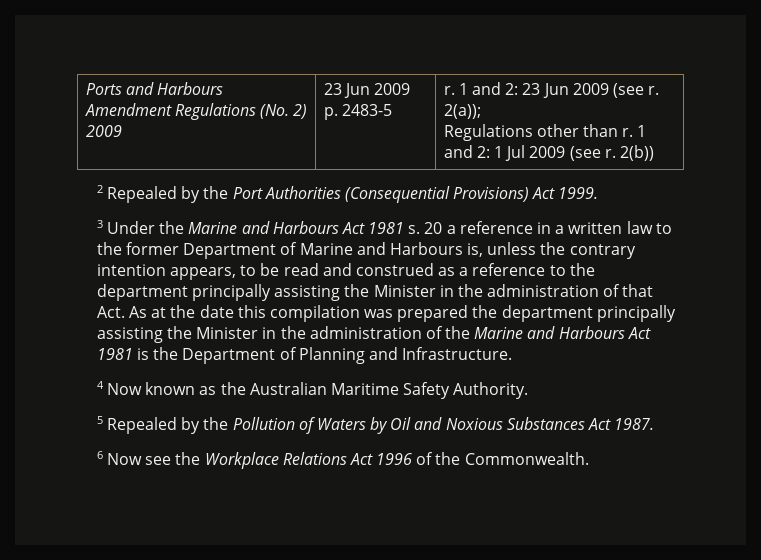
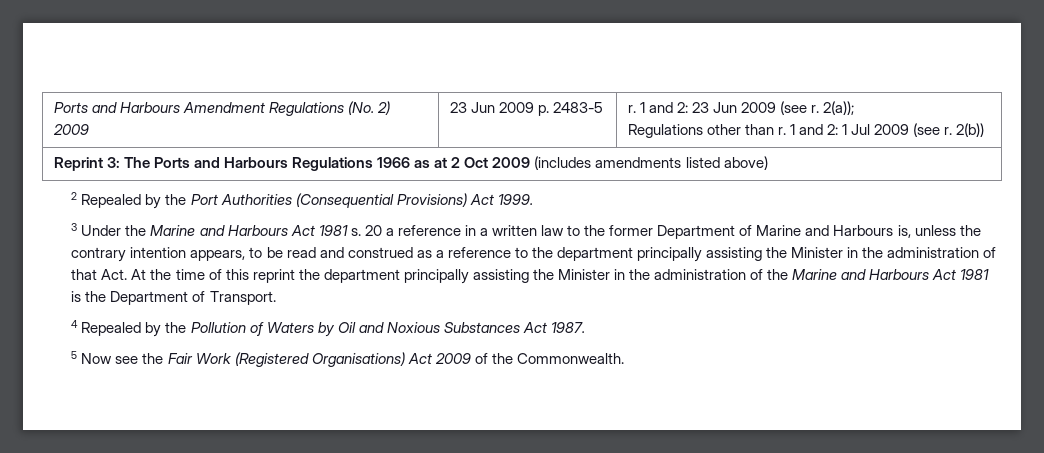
(654, 153) none -> [53,156,768,171] // Reprint 3: The Ports and Harbours Regulations 1966 as at 2 Oct 2009 (includes amendments listed above)
[128,305,469,322] As at the date this compilation was prepared -> [131,269,295,283] At the time of this reprint
[298,347,513,364] [96,381,529,399] [96,416,103,424] Planning and Infrastructure. // 4 Now known as the Australian Maritime Safety Authority. // 5 -> [209,291,276,305] [71,320,79,328] Transport. // 4
[96,451,103,459] 6 -> [71,351,78,359] 5
[204,452,413,469] Workplace Relations Act 1996 -> [167,352,471,367] Fair Work (Registered Organisations) Act 2009

